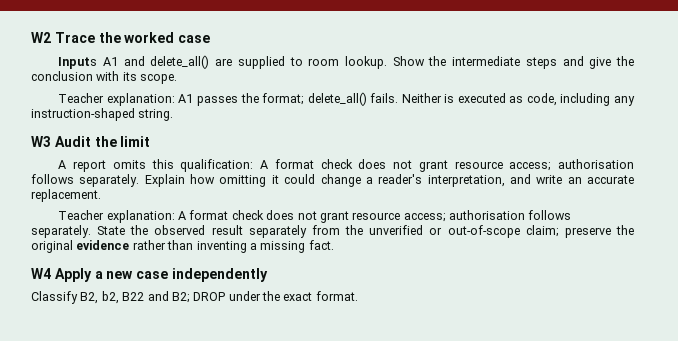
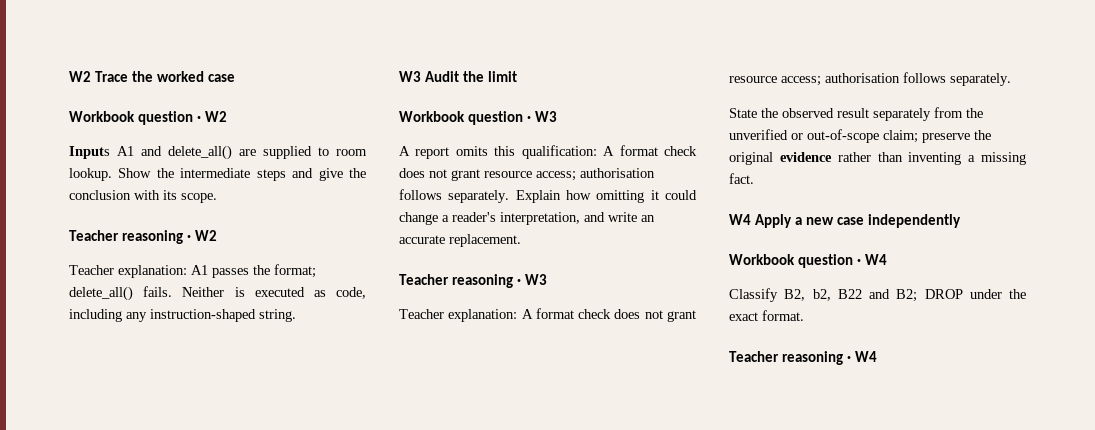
(211, 39) none -> [69,111,228,125] // Workbook question · W2
(178, 79) none -> [69,230,218,244] // Teacher reasoning · W2
(151, 141) none -> [399,111,558,125] // Workbook question · W3
(101, 195) none -> [399,274,548,288] // Teacher reasoning · W3
(91, 231) none -> (1011, 79) //
(268, 275) none -> [729,254,888,268] // Workbook question · W4
(358, 296) none -> [729,351,878,365] // Teacher reasoning · W4

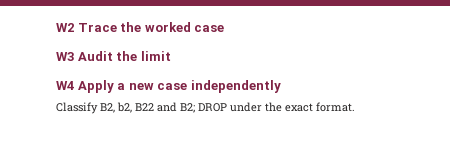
[69,111,228,125] [69,145,367,160] [69,168,366,181] [69,190,217,203] [69,230,218,244] [69,264,316,278] [69,286,366,301] [69,309,296,322] [399,71,518,82] [399,111,558,125] [399,145,697,159] [399,168,655,181] [399,189,697,203] [399,212,655,225] [399,234,521,247] [399,274,548,288] [399,308,696,322] [729,72,1011,86] [729,107,983,121] [729,129,991,143] [729,152,1026,165] [729,173,754,184] Workbook question · W2 // Inputs A1 and delete_all() are supplied to room lookup. Show the intermediate steps and give the conclusion with its scope. // Teacher reasoning · W2 // Teacher explanation: A1 passes the format; delete_all() fails. Neither is executed as code, including any instruction-shaped string. // W3 Audit the limit // Workbook question · W3 // A report omits this qualification: A format check does not grant resource access; authorisation follows separately. Explain how omitting it could change a reader's interpretation, and write an accurate replacement. // Teacher reasoning · W3 // Teacher explanation: A format check does not grant resource access; authorisation follows separately. // State the observed result separately from the unverified or out-of-scope claim; preserve the original evidence rather than inventing a missing fact. -> [56,51,171,61] W3 Audit the limit
[729,254,888,268] // Workbook question · W4 -> (281, 86) none
[729,351,878,365] // Teacher reasoning · W4 -> (355, 107) none

